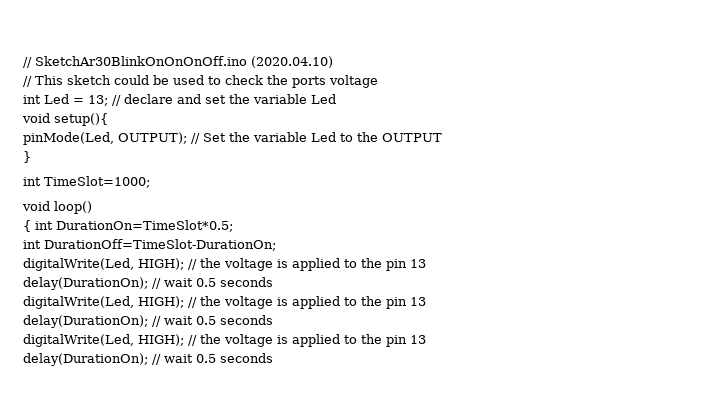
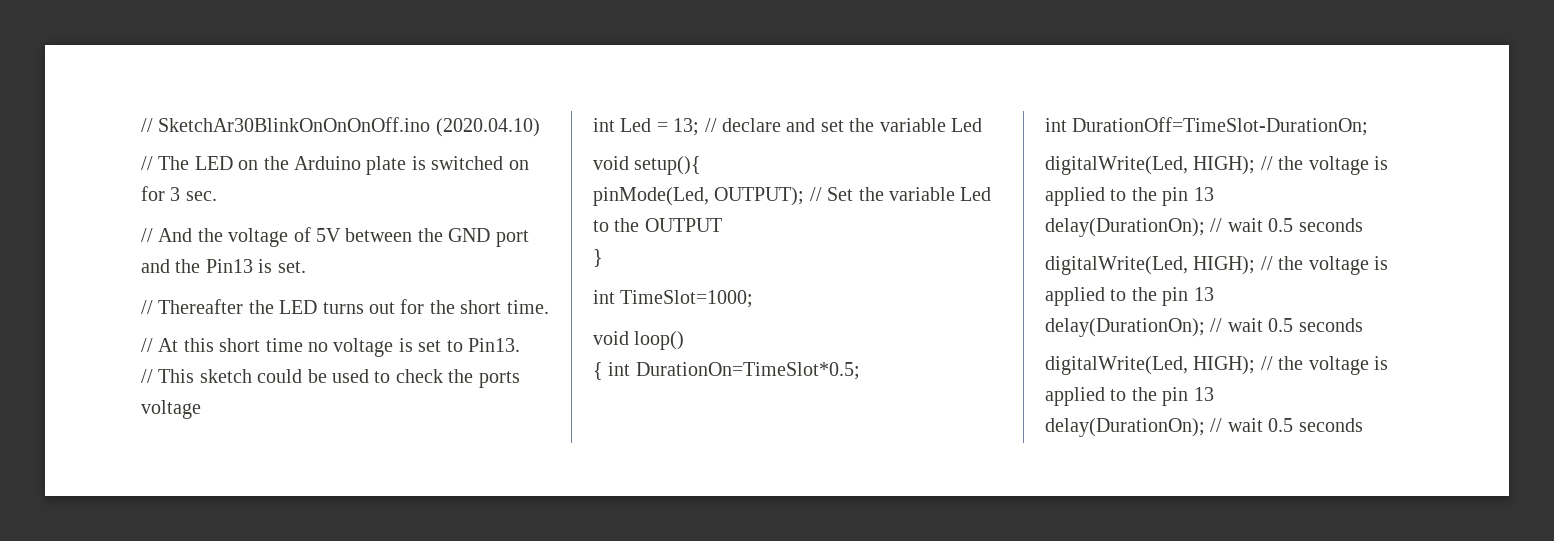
(333, 62) none -> [141,156,529,175] [141,186,217,201] [141,227,529,247] [141,259,306,273] [141,299,549,314] [141,338,520,357] // // The LED on the Arduino plate is switched on for 3 sec. // // And the voltage of 5V between the GND port and the Pin13 is set. // // Thereafter the LED turns out for the short time. // // At this short time no voltage is set to Pin13.

